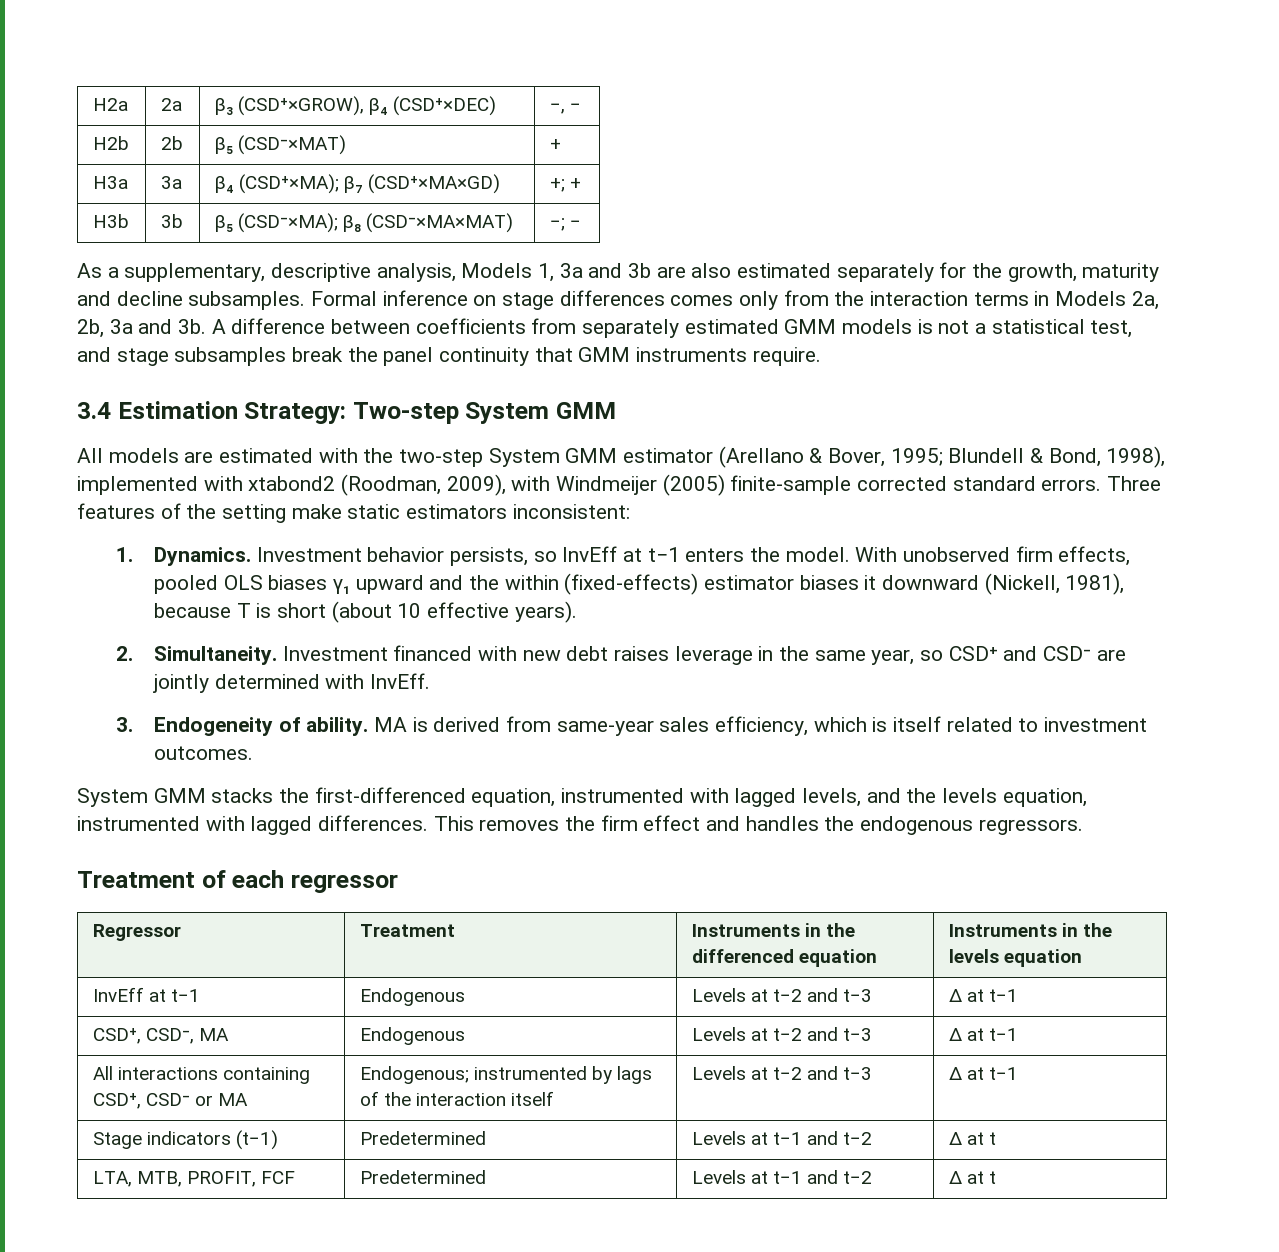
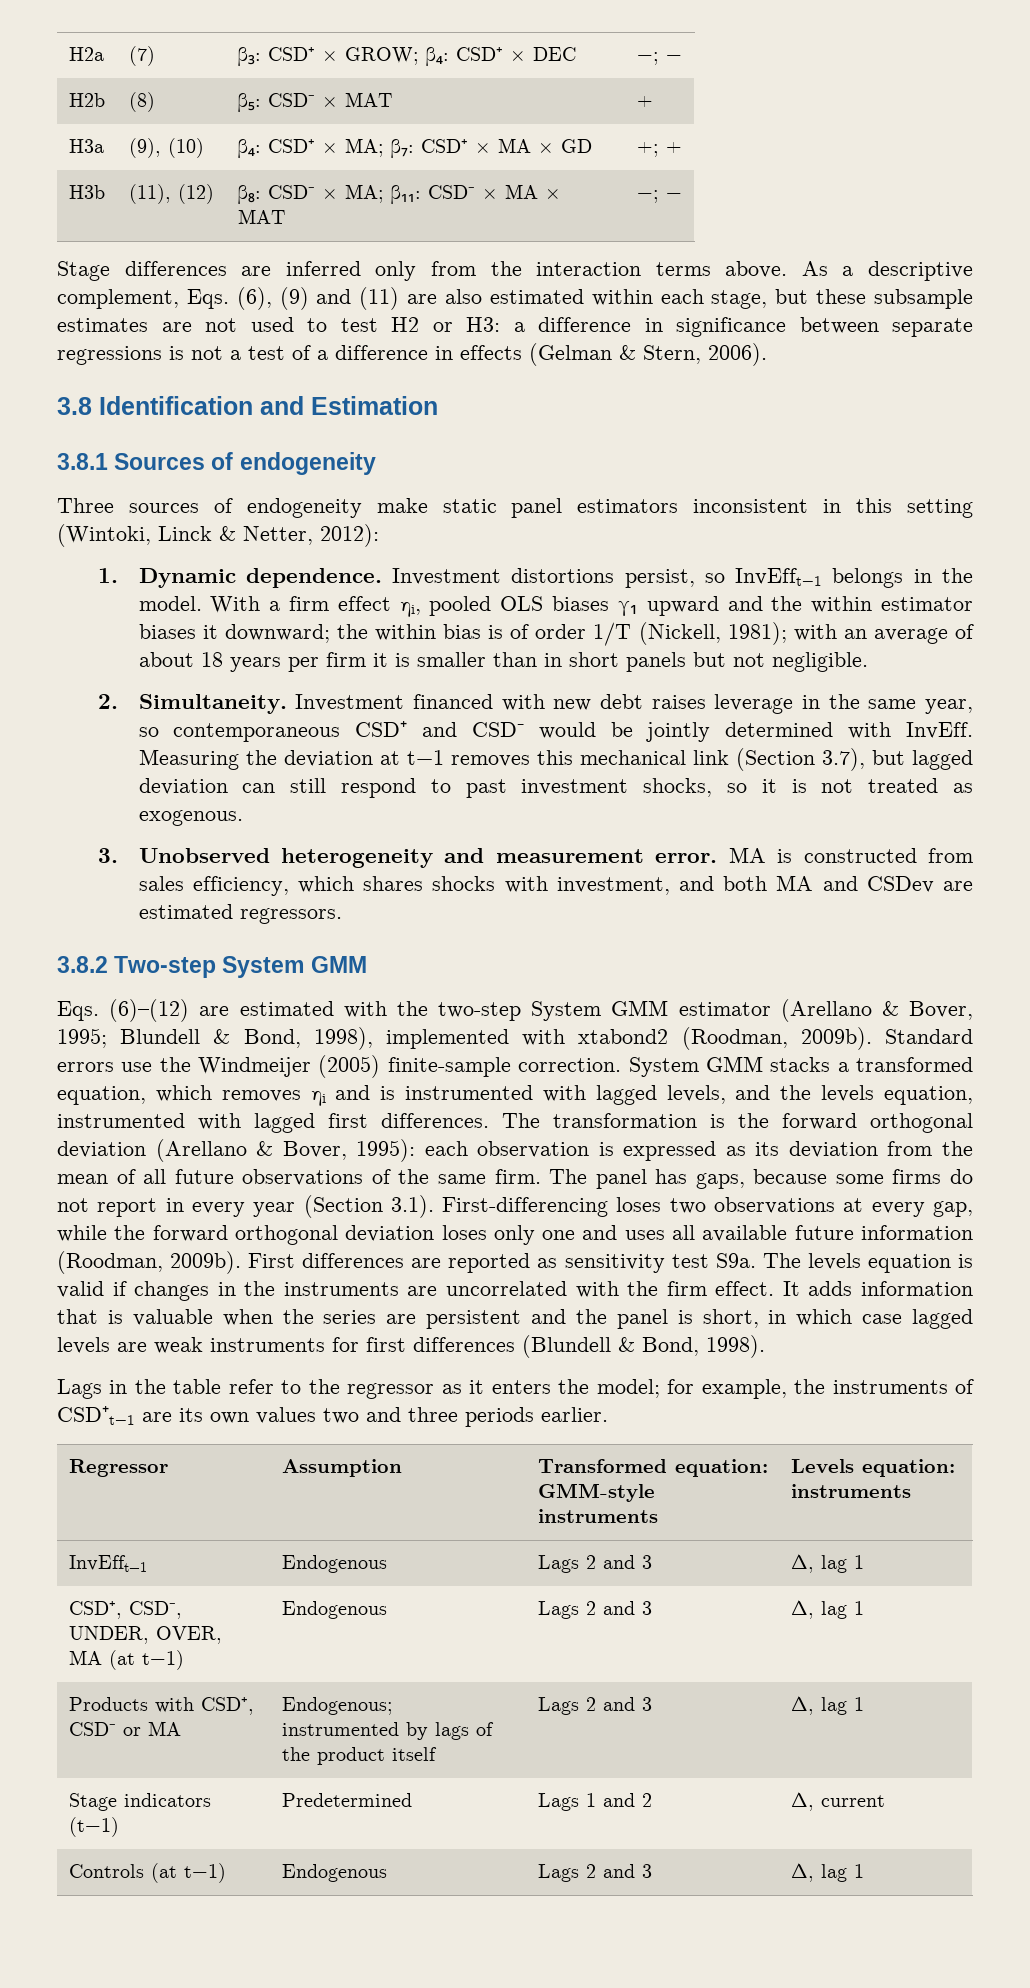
[160,98,182,111] [214,96,497,116] [549,103,581,114] [92,136,129,150] [160,136,183,150] [214,135,346,155] [549,139,561,150] [92,176,128,189] [160,176,182,189] [214,174,501,194] [549,178,581,192] [92,214,129,228] [160,214,183,228] [214,213,514,233] [549,218,581,231] [77,262,1160,282] [77,290,734,310] 2a | β₃ (CSD⁺×GROW), β₄ (CSD⁺×DEC) | −, − // H2b | 2b | β₅ (CSD⁻×MAT) | + // H3a | 3a | β₄ (CSD⁺×MA); β₇ (CSD⁺×MA×GD) | +; + // H3b | 3b | β₅ (CSD⁻×MA); β₈ (CSD⁻×MA×MAT) | −; − // As a supplementary, descriptive analysis, Models 1, 3a and 3b are also estimated separately for the growth, maturity and decline subsamples. Formal inference on stage differences comes -> [128,46,155,66] [237,47,576,67] [636,52,682,65] [68,93,105,107] [128,92,155,112] [237,92,392,113] [636,96,653,107] [68,139,104,153] [128,138,204,158] [237,138,592,159] [636,142,682,157] [68,185,105,199] [128,184,214,204] [237,184,561,205] [237,209,285,224] [636,190,682,203] [57,261,361,281] (7) | β₃: CSD⁺ × GROW; β₄: CSD⁺ × DEC | −; − // H2b | (8) | β₅: CSD⁻ × MAT | + // H3a | (9), (10) | β₄: CSD⁺ × MA; β₇: CSD⁺ × MA × GD | +; + // H3b | (11), (12) | β₈: CSD⁻ × MA; β₁₁: CSD⁻ × MA × MAT | −; − // Stage differences are inferred
[1034,291,1159,310] [77,318,1133,338] [77,347,821,366] [77,401,347,424] in Models 2a, 2b, 3a and 3b. A difference between coefficients from separately estimated GMM models is not a statistical test, and stage subsamples break the panel continuity that GMM instruments require. // 3.4 Estimation Strategy: -> [725,261,974,281] [57,287,974,310] [57,317,973,337] [57,343,767,366] [57,396,438,415] [57,452,376,475] [57,498,973,518] [57,524,379,547] [97,568,973,588] [138,596,973,617] [138,622,974,646] [138,652,868,672] [97,694,974,714] [138,721,974,742] [138,748,974,771] [138,778,973,798] [138,810,243,826] [97,847,973,868] [138,875,973,896] [138,904,342,924] [57,956,108,973] above. As a descriptive complement, Eqs. (6), (9) and (11) are also estimated within each stage, but these subsample estimates are not used to test H2 or H3: a difference in significance between separate regressions is not a test of a difference in effects (Gelman & Stern, 2006). // 3.8 Identification and Estimation // 3.8.1 Sources of endogeneity // Three sources of endogeneity make static panel estimators inconsistent in this setting (Wintoki, Linck & Netter, 2012): // 1. Dynamic dependence. Investment distortions persist, so InvEfft−1 belongs in the model. With a firm effect ηi, pooled OLS biases γ₁ upward and the within estimator biases it downward; the within bias is of order 1/T (Nickell, 1981); with an average of about 18 years per firm it is smaller than in short panels but not negligible. // 2. Simultaneity. Investment financed with new debt raises leverage in the same year, so contemporaneous CSD⁺ and CSD⁻ would be jointly determined with InvEff. Measuring the deviation at t−1 removes this mechanical link (Section 3.7), but lagged deviation can still respond to past investment shocks, so it is not treated as exogenous. // 3. Unobserved heterogeneity and measurement error. MA is constructed from sales efficiency, which shares shocks with investment, and both MA and CSDev are estimated regressors. // 3.8.2
[77,448,179,463] All models -> [57,999,190,1022] Eqs. (6)–(12)
[446,474,1162,496] [77,503,630,523] [115,546,1131,566] [154,573,1125,595] [154,601,577,623] [115,645,1126,665] [153,673,431,693] [115,716,1148,736] [154,746,254,760] [77,787,556,807] 2009), with Windmeijer (2005) finite-sample corrected standard errors. Three features of the setting make static estimators inconsistent: // 1. Dynamics. Investment behavior persists, so InvEff at t−1 enters the model. With unobserved firm effects, pooled OLS biases γ₁ upward and the within (fixed-effects) estimator biases it downward (Nickell, 1981), because T is short (about 10 effective years). // 2. Simultaneity. Investment financed with new debt raises leverage in the same year, so CSD⁺ and CSD⁻ are jointly determined with InvEff. // 3. Endogeneity of ability. MA is derived from same-year sales efficiency, which is itself related to investment outcomes. // System GMM stacks the first-differenced equation, -> [800,1027,974,1050] [57,1055,974,1078] [57,1085,396,1106] 2009b). Standard errors use the Windmeijer (2005) finite-sample correction. System GMM stacks a transformed equation, which removes ηi and is
[318,815,1083,835] [77,870,398,893] [92,924,181,941] [359,924,455,937] [691,923,855,937] [691,949,877,967] [948,923,1112,937] [948,949,1082,967] [92,987,200,1002] [359,988,465,1006] [691,988,873,1002] [948,989,1018,1002] differences. This removes the firm effect and handles the endogenous regressors. // Treatment of each regressor // Regressor | Treatment | Instruments in the differenced equation | Instruments in the levels equation // InvEff at t−1 | Endogenous | Levels at t−2 and t−3 | Δ at t−1 -> [328,1113,973,1133] [57,1139,974,1162] [57,1169,973,1189] [57,1195,973,1218] [57,1225,973,1245] [57,1251,974,1274] [57,1281,973,1301] [57,1309,973,1329] [57,1335,765,1358] [57,1379,975,1399] [57,1406,608,1427] [68,1459,168,1477] [281,1459,402,1477] [537,1459,768,1477] [537,1483,655,1502] [537,1509,658,1523] [790,1459,955,1477] [790,1484,911,1498] [68,1555,147,1572] [281,1555,387,1573] [537,1555,652,1573] [790,1554,864,1573] first differences. The transformation is the forward orthogonal deviation (Arellano & Bover, 1995): each observation is expressed as its deviation from the mean of all future observations of the same firm. The panel has gaps, because some firms do not report in every year (Section 3.1). First-differencing loses two observations at every gap, while the forward orthogonal deviation loses only one and uses all available future information (Roodman, 2009b). First differences are reported as sensitivity test S9a. The levels equation is valid if changes in the instruments are uncorrelated with the firm effect. It adds information that is valuable when the series are persistent and the panel is short, in which case lagged levels are weak instruments for first differences (Blundell & Bond, 1998). // Lags in the table refer to the regressor as it enters the model; for example, the instruments of CSD⁺t−1 are its own values two and three periods earlier. // Regressor | Assumption | Transformed equation: GMM-style instruments | Levels equation: instruments // InvEfft−1 | Endogenous | Lags 2 and 3 | Δ, lag 1
[198,1028,229,1041] [359,1027,465,1045] [691,1027,873,1041] [948,1028,1018,1041] [92,1066,310,1084] MA | Endogenous | Levels at t−2 and t−3 | Δ at t−1 // All interactions containing -> [68,1626,222,1644] [68,1650,184,1670] [281,1601,387,1619] [537,1601,652,1619] [790,1600,864,1619] [68,1697,194,1713] UNDER, OVER, MA (at t−1) | Endogenous | Lags 2 and 3 | Δ, lag 1 // Products with
[415,1093,506,1106] interaction -> [316,1747,385,1765] product
[691,1066,873,1080] [948,1067,1018,1080] [92,1130,278,1150] [359,1131,486,1145] [691,1131,873,1145] [948,1132,996,1145] [92,1171,296,1187] [359,1170,486,1184] [691,1170,873,1184] [948,1171,996,1184] Levels at t−2 and t−3 | Δ at t−1 // Stage indicators (t−1) | Predetermined | Levels at t−1 and t−2 | Δ at t // LTA, MTB, PROFIT, FCF | Predetermined | Levels at t−1 and t−2 | Δ at t -> [537,1697,652,1715] [790,1696,864,1715] [68,1793,211,1811] [68,1817,119,1837] [281,1793,412,1807] [537,1793,652,1811] [790,1792,885,1811] [68,1863,226,1883] [281,1864,387,1882] [537,1864,652,1882] [790,1863,864,1882] Lags 2 and 3 | Δ, lag 1 // Stage indicators (t−1) | Predetermined | Lags 1 and 2 | Δ, current // Controls (at t−1) | Endogenous | Lags 2 and 3 | Δ, lag 1

